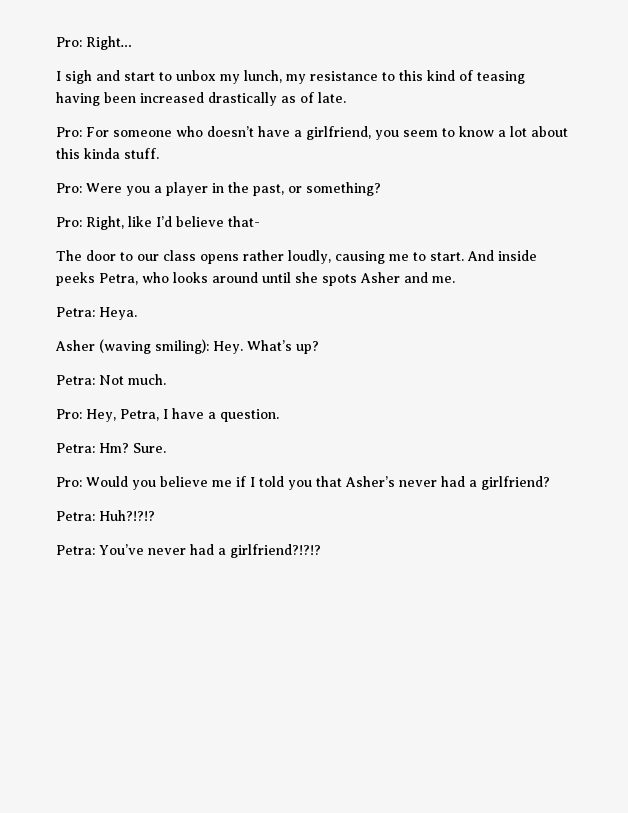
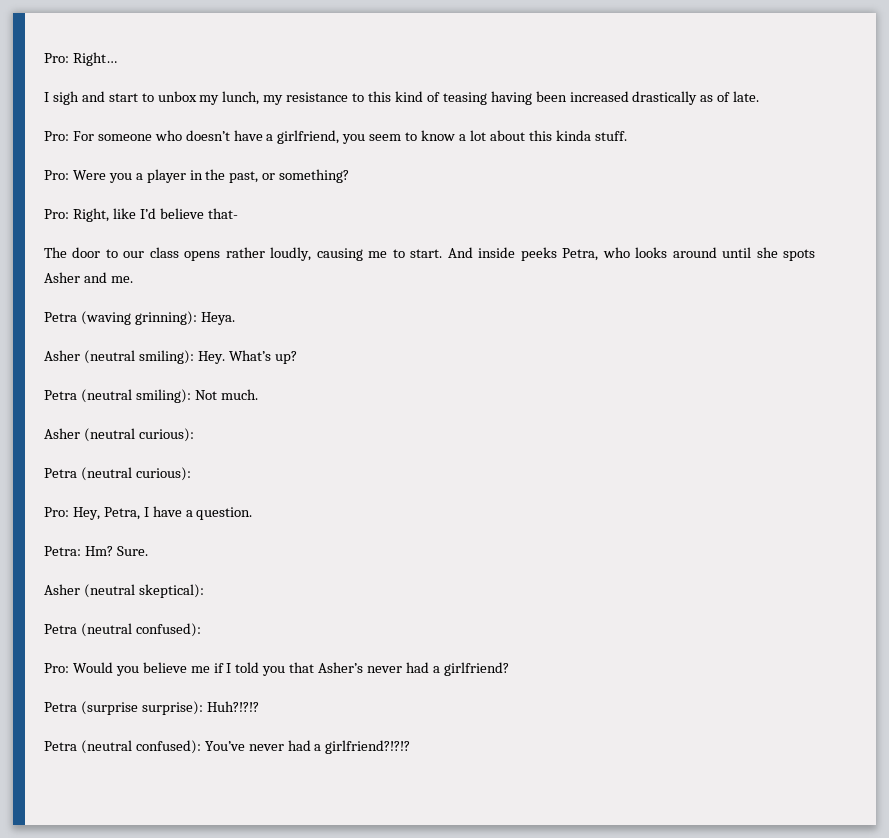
[56,307,95,317] Petra: -> [44,311,197,325] Petra (waving grinning):
[99,339,151,354] (waving -> [83,350,135,364] (neutral
[56,375,95,385] Petra: -> [44,389,191,403] Petra (neutral smiling):
(166, 379) none -> [44,428,194,442] [44,467,191,481] // Asher (neutral curious): // Petra (neutral curious):
(166, 448) none -> [44,584,204,598] [44,623,201,637] // Asher (neutral skeptical): // Petra (neutral confused):
[56,510,155,521] [56,545,95,555] Petra: Huh?!?!? // Petra: -> [44,701,259,715] [44,740,201,754] Petra (surprise surprise): Huh?!?!? // Petra (neutral confused):

